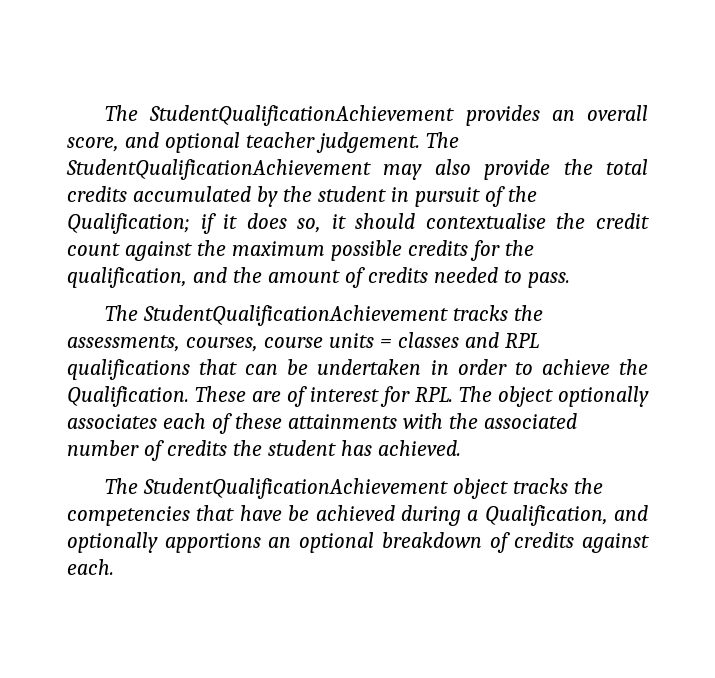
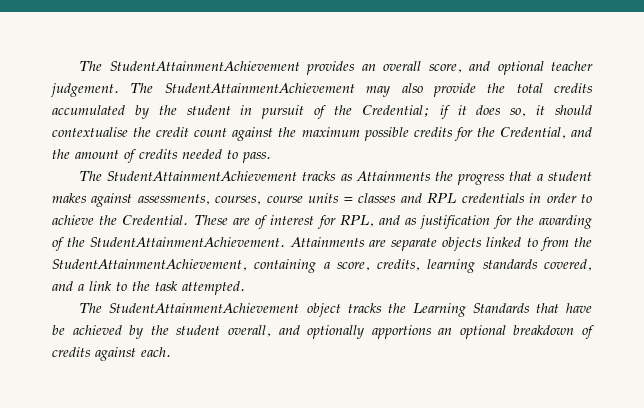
[105,105,455,126] The StudentQualificationAchievement -> [79,61,300,71] The StudentAttainmentAchievement
[66,159,371,180] StudentQualificationAchievement -> [164,83,355,93] StudentAttainmentAchievement
[67,213,190,234] Qualification; -> [361,105,430,117] Credential;
[67,267,187,288] qualification, -> [499,127,566,139] Credential,
[143,305,544,326] StudentQualificationAchievement tracks the -> [107,171,592,185] [52,193,133,207] StudentAttainmentAchievement tracks as Attainments the progress that a student makes against
[67,359,422,380] qualifications that can be undertaken -> [461,193,525,203] credentials
[67,386,189,407] Qualification. -> [122,215,189,225] Credential.
[415,386,649,407] [67,413,577,434] [67,440,461,461] [105,478,449,499] RPL. The object optionally associates each of these attainments with the associated number of credits the student has achieved. // The StudentQualificationAchievement -> [339,215,593,229] [52,237,592,251] [52,259,592,273] [52,281,245,295] [79,303,300,313] RPL, and as justification for the awarding of the StudentAttainmentAchievement. Attainments are separate objects linked to from the StudentAttainmentAchievement, containing a score, credits, learning standards covered, and a link to the task attempted. // The StudentAttainmentAchievement
[67,506,190,526] competencies -> [412,303,530,317] Learning Standards
[400,505,608,526] during a Qualification, -> [129,325,271,339] by the student overall,

